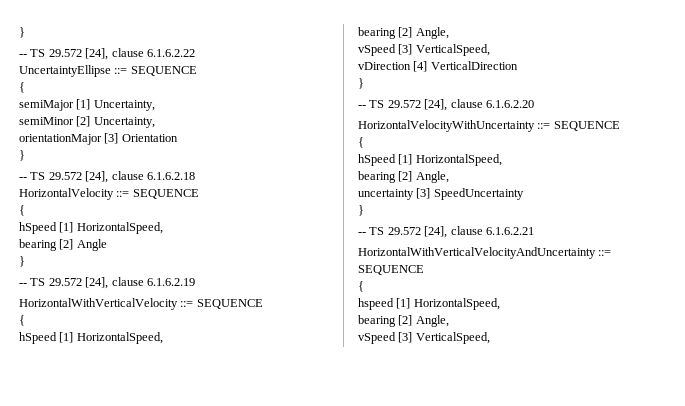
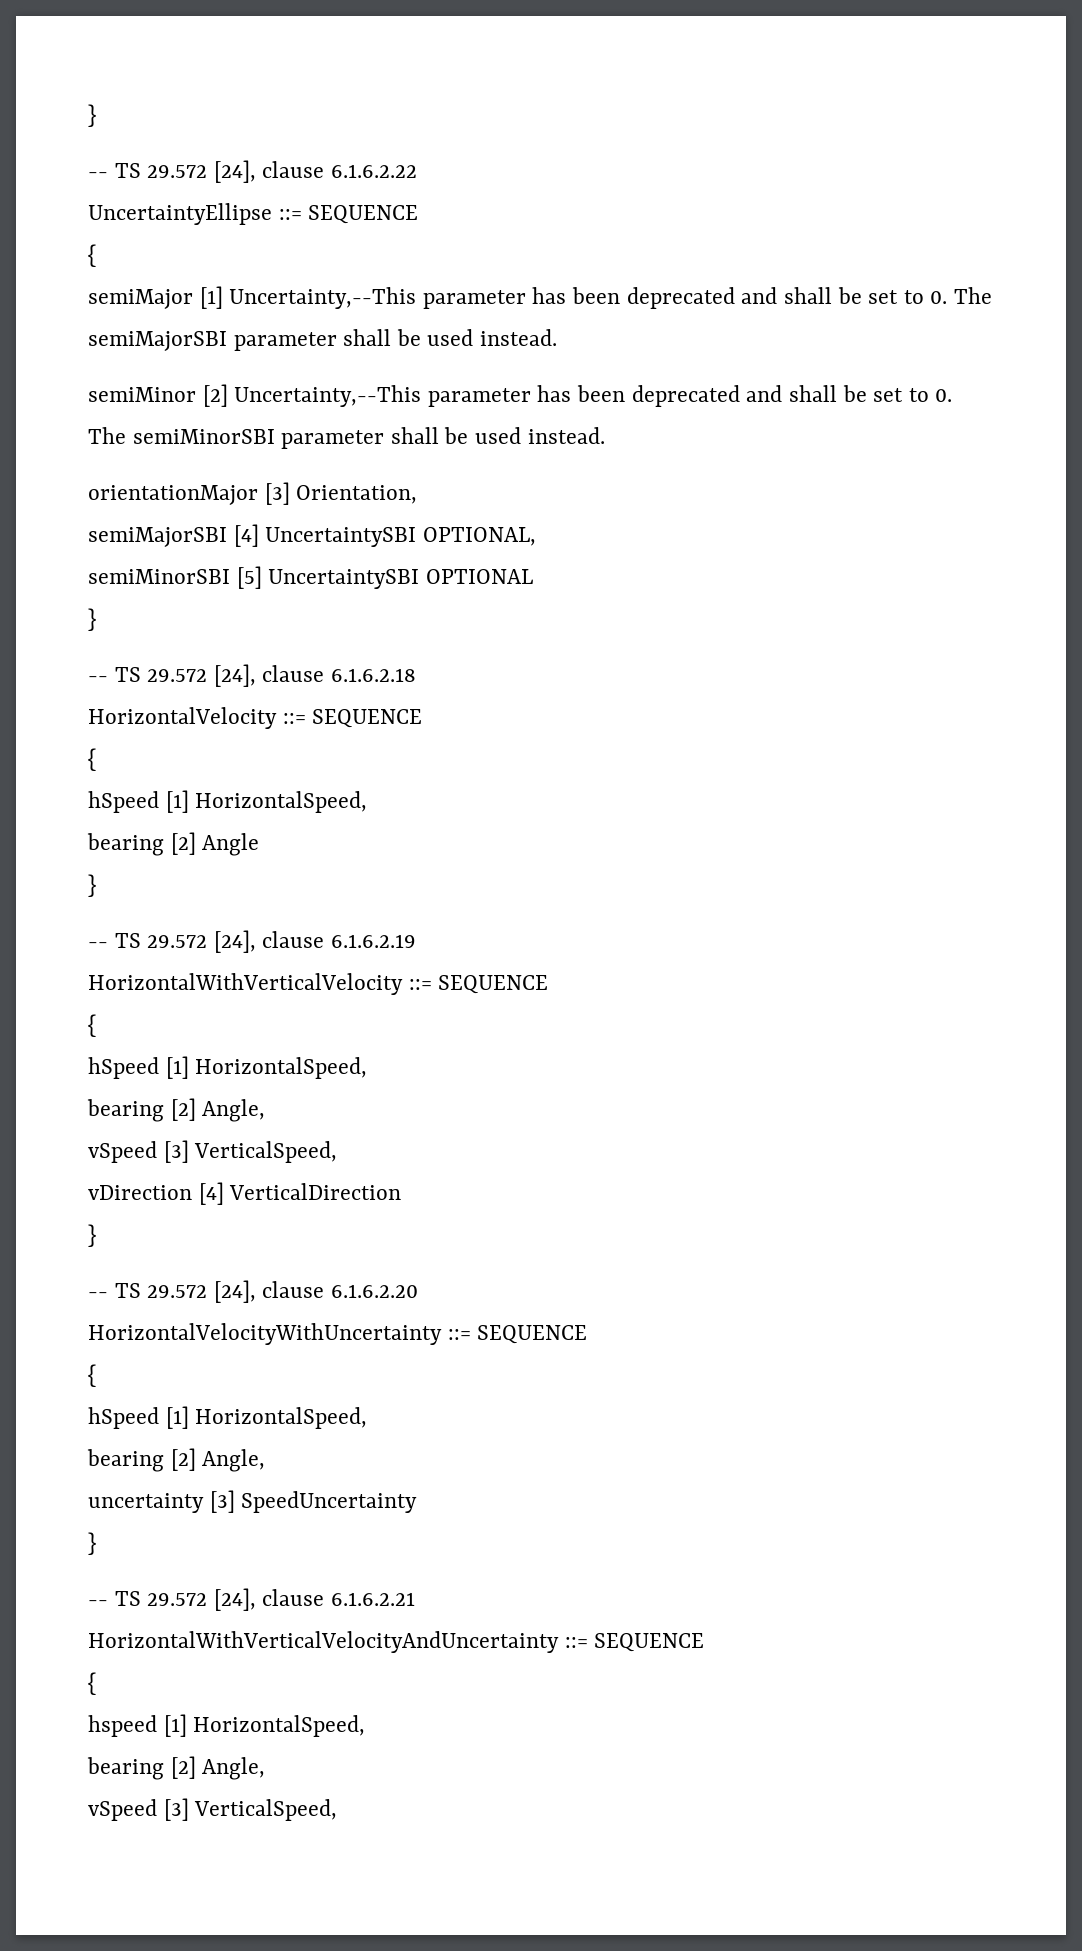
[93,100,155,111] [19,116,155,128] [19,133,178,145] Uncertainty, // semiMinor [2] Uncertainty, // orientationMajor [3] Orientation -> [229,287,992,309] [88,329,558,351] [88,384,953,407] [88,427,605,449] [88,482,418,505] [88,524,536,547] [88,566,533,589] Uncertainty,--This parameter has been deprecated and shall be set to 0. The semiMajorSBI parameter shall be used instead. // semiMinor [2] Uncertainty,--This parameter has been deprecated and shall be set to 0. The semiMinorSBI parameter shall be used instead. // orientationMajor [3] Orientation, // semiMajorSBI [4] UncertaintySBI OPTIONAL, // semiMinorSBI [5] UncertaintySBI OPTIONAL

